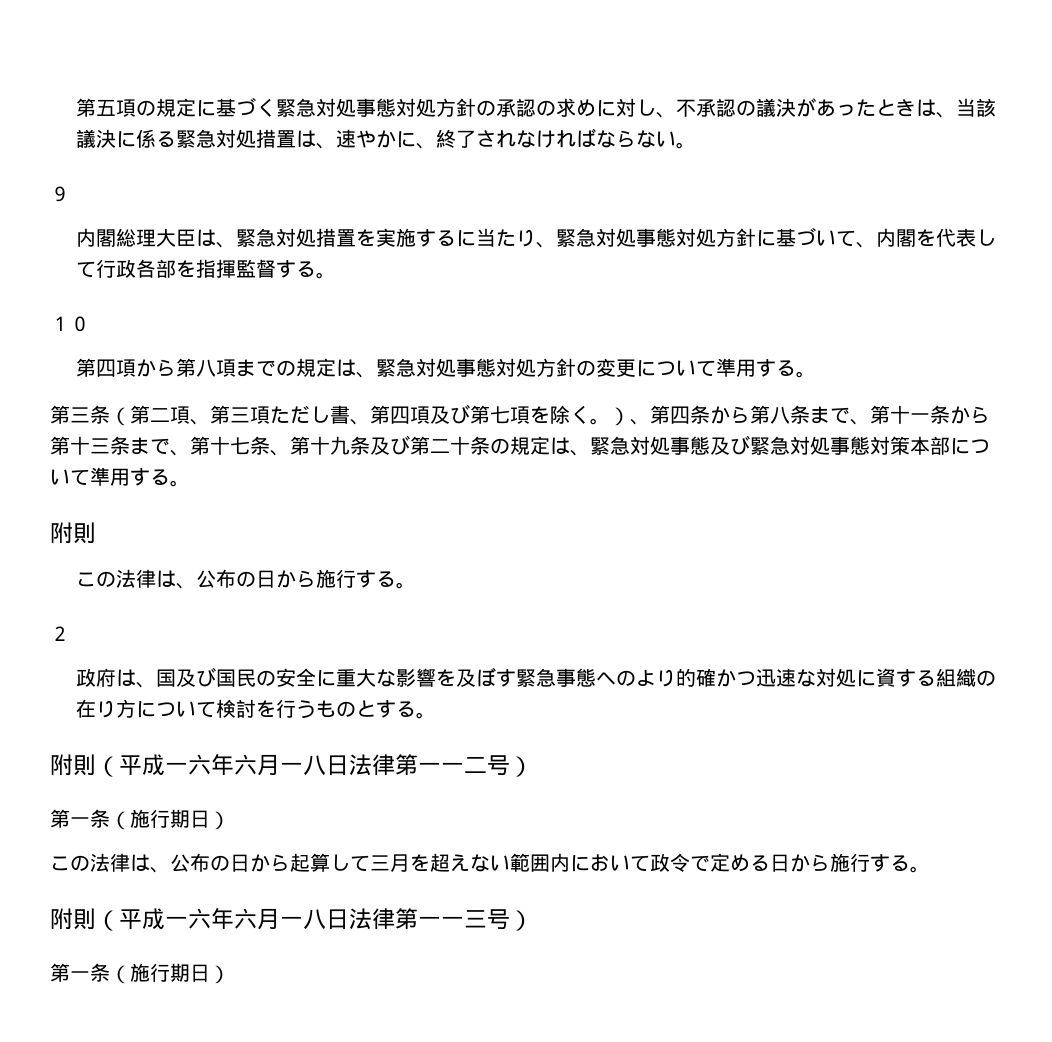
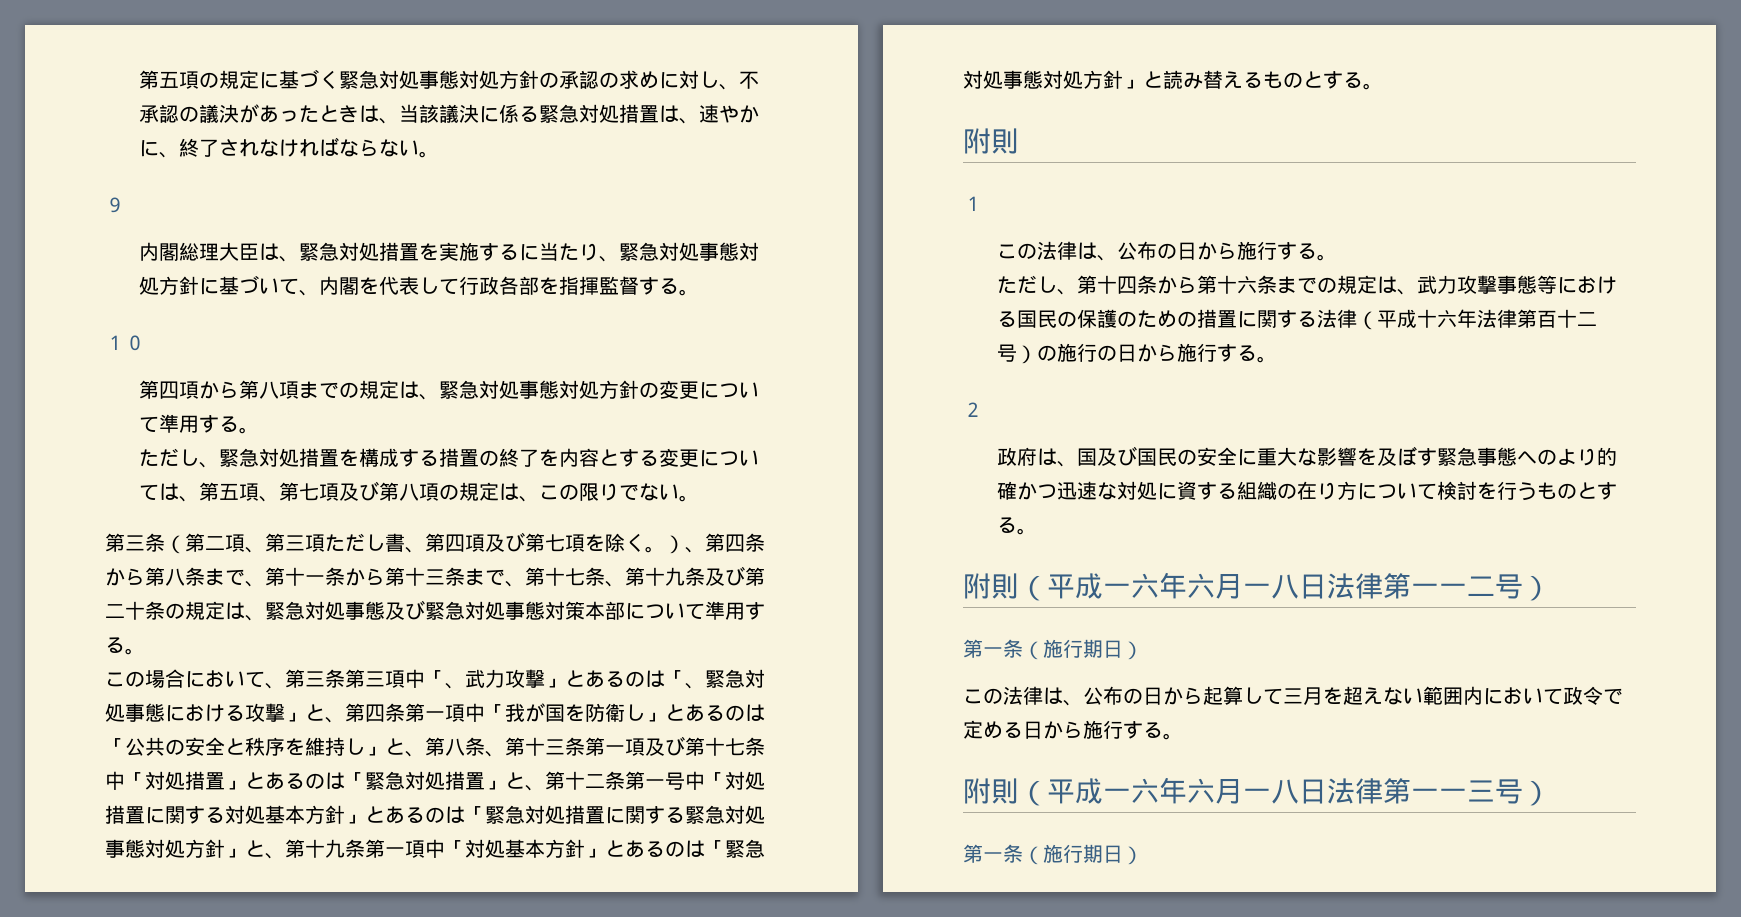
(817, 374) none -> [139,448,760,468] [139,481,700,502] // ただし、緊急対処措置を構成する措置の終了を内容とする変更については、第五項、第七項及び第八項の規定は、この限りでない。
[50,522,96,544] // 附則 -> [105,669,765,689] [105,703,765,723] [105,736,765,757] [105,771,765,791] [105,805,765,824] [105,839,765,859] [963,70,1383,90] [963,128,1019,154] [963,196,983,211] // この場合において、第三条第三項中「、武力攻撃」とあるのは「、緊急対処事態における攻撃」と、第四条第一項中「我が国を防衛し」とあるのは「公共の安全と秩序を維持し」と、第八条、第十三条第一項及び第十七条中「対処措置」とあるのは「緊急対処措置」と、第十二条第一号中「対処措置に関する対処基本方針」とあるのは「緊急対処措置に関する緊急対処事態対処方針」と、第十九条第一項中「対処基本方針」とあるのは「緊急対処事態対処方針」と読み替えるものとする。 // 附則 // １
(417, 585) none -> [997,275,1618,295] [997,309,1598,330] [997,343,1278,364] // ただし、第十四条から第十六条までの規定は、武力攻撃事態等における国民の保護のための措置に関する法律（平成十六年法律第百十二号）の施行の日から施行する。

